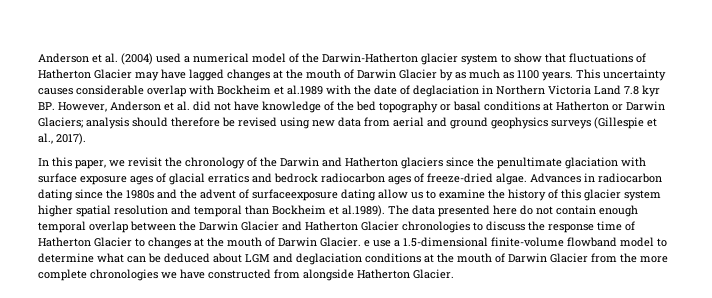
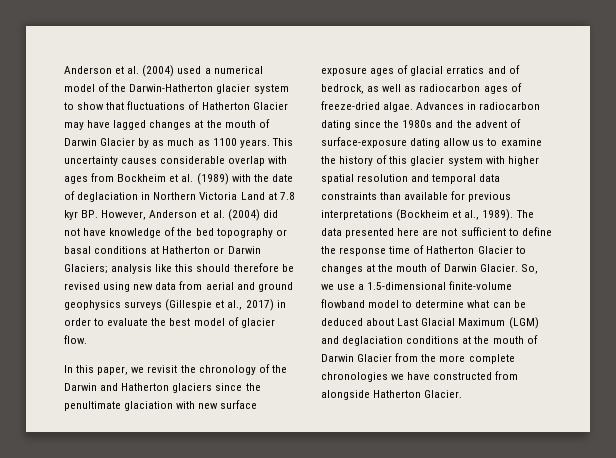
[217,85,323,95] Bockheim et al.1989 -> [64,173,229,185] ages from Bockheim et al. (1989)
(621, 90) none -> [267,192,277,200] at
(190, 106) none -> [227,209,260,221] (2004)
(129, 123) none -> [155,264,194,272] like this
[56,133,86,145] 2017). -> [245,299,286,311] [64,317,275,328] [64,335,87,344] 2017) in order to evaluate the best model of glacier flow.
(646, 162) none -> [198,403,219,409] new
[274,173,318,183] bedrock -> [508,65,520,74] [321,84,417,94] of bedrock, as well as
[252,189,338,201] surfaceexposure -> [321,137,407,148] surface-exposure
(661, 195) none -> [485,156,505,164] with
[245,205,638,217] [38,221,525,233] than Bockheim et al.1989). The data presented here do not contain enough temporal overlap between the Darwin Glacier and Hatherton Glacier chronologies to discuss -> [479,174,501,182] [321,191,512,202] [321,209,534,221] [321,227,552,238] data constraints than available for previous interpretations (Bockheim et al., 1989). The data presented here are not sufficient to define
[364,240,370,247] e -> [520,264,538,274] [321,284,334,290] So, we
[245,254,270,263] LGM -> [397,317,539,329] Last Glacial Maximum (LGM)

